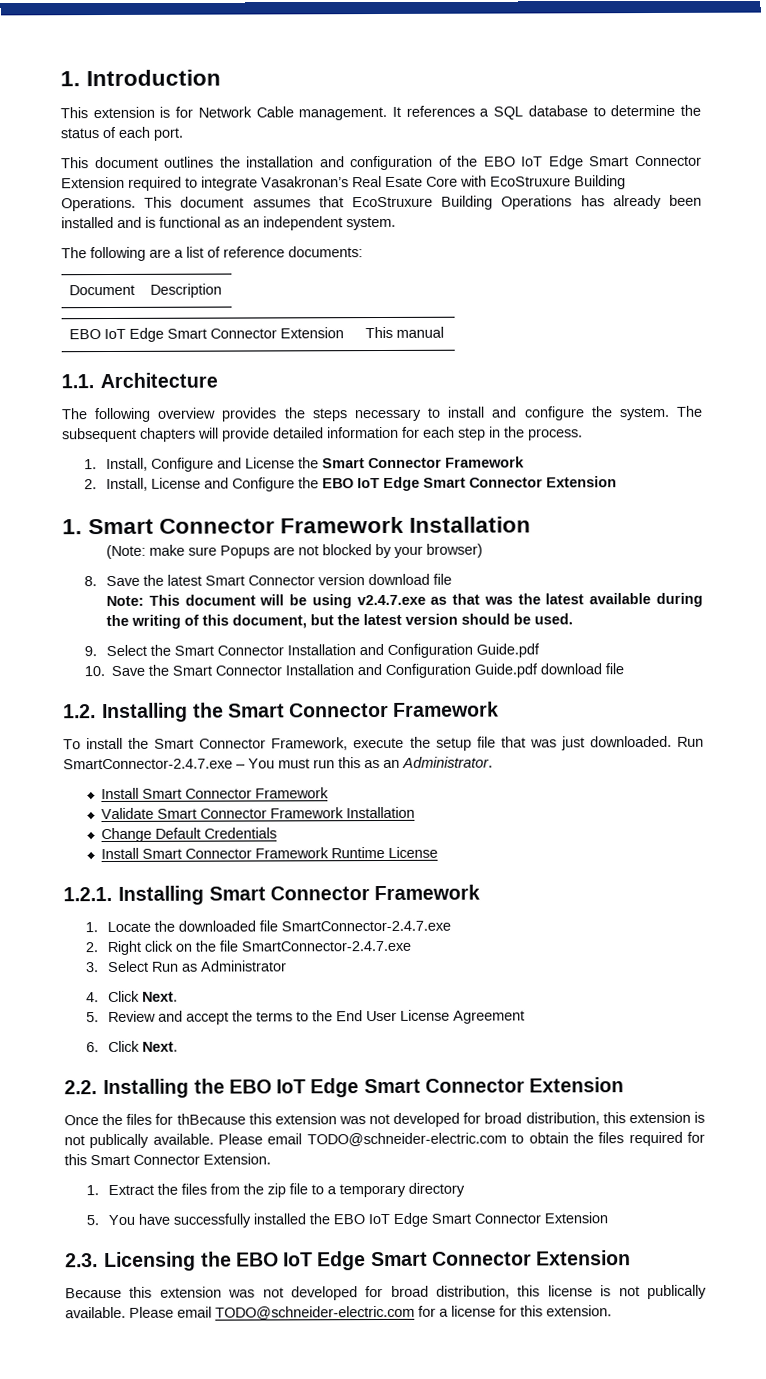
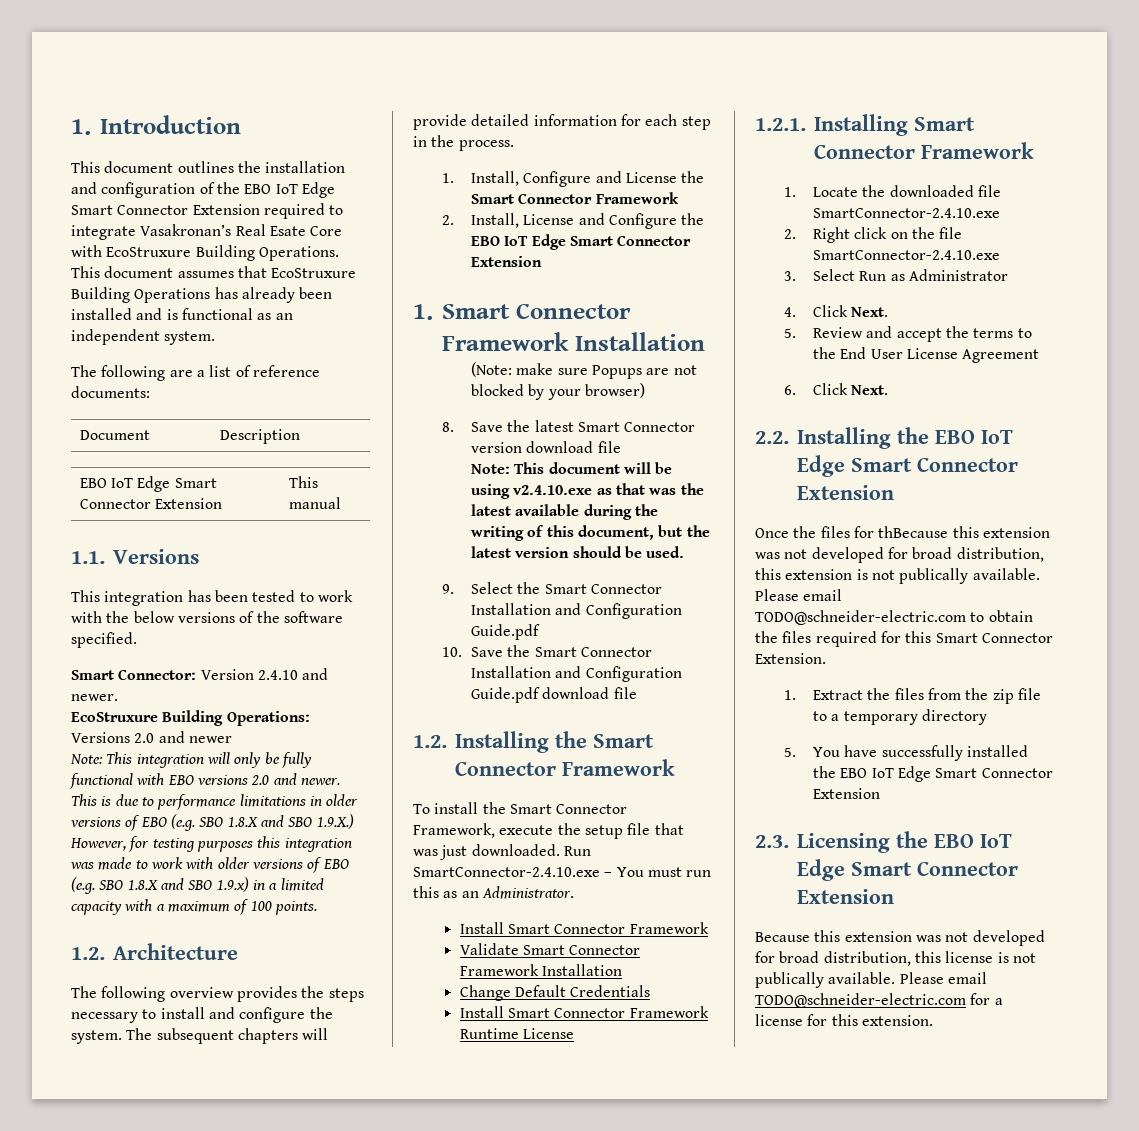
[60,104,701,121] [60,126,183,141] // This extension is for Network Cable management. It references a SQL database to determine the status of each port. -> (242, 124) none
(94, 381) none -> [113,549,199,564] [71,590,353,606] [71,611,343,623] [71,632,137,648] [71,668,329,680] [71,694,118,701] [71,710,310,726] [71,731,232,743] [70,752,312,768] [70,773,340,789] [71,794,359,810] [71,814,354,831] [70,836,352,852] [70,857,349,873] [71,877,324,894] [71,899,317,915] [71,947,105,960] Versions // This integration has been tested to work with the below versions of the software specified. // Smart Connector: Version 2.4.10 and newer. // EcoStruxure Building Operations: Versions 2.0 and newer // Note: This integration will only be fully functional with EBO versions 2.0 and newer. This is due to performance limitations in older versions of EBO (e.g. SBO 1.8.X and SBO 1.9.X.) However, for testing purposes this integration was made to work with older versions of EBO (e.g. SBO 1.8.X and SBO 1.9.x) in a limited capacity with a maximum of 100 points. // 1.2.
[356,594,426,606] v2.4.7.exe -> [513,485,593,495] v2.4.10.exe
[63,758,233,770] SmartConnector-2.4.7.exe -> [413,867,600,877] SmartConnector-2.4.10.exe
[281,920,452,932] SmartConnector-2.4.7.exe -> [813,208,1001,218] SmartConnector-2.4.10.exe
[241,940,412,952] SmartConnector-2.4.7.exe -> [813,250,1001,260] SmartConnector-2.4.10.exe

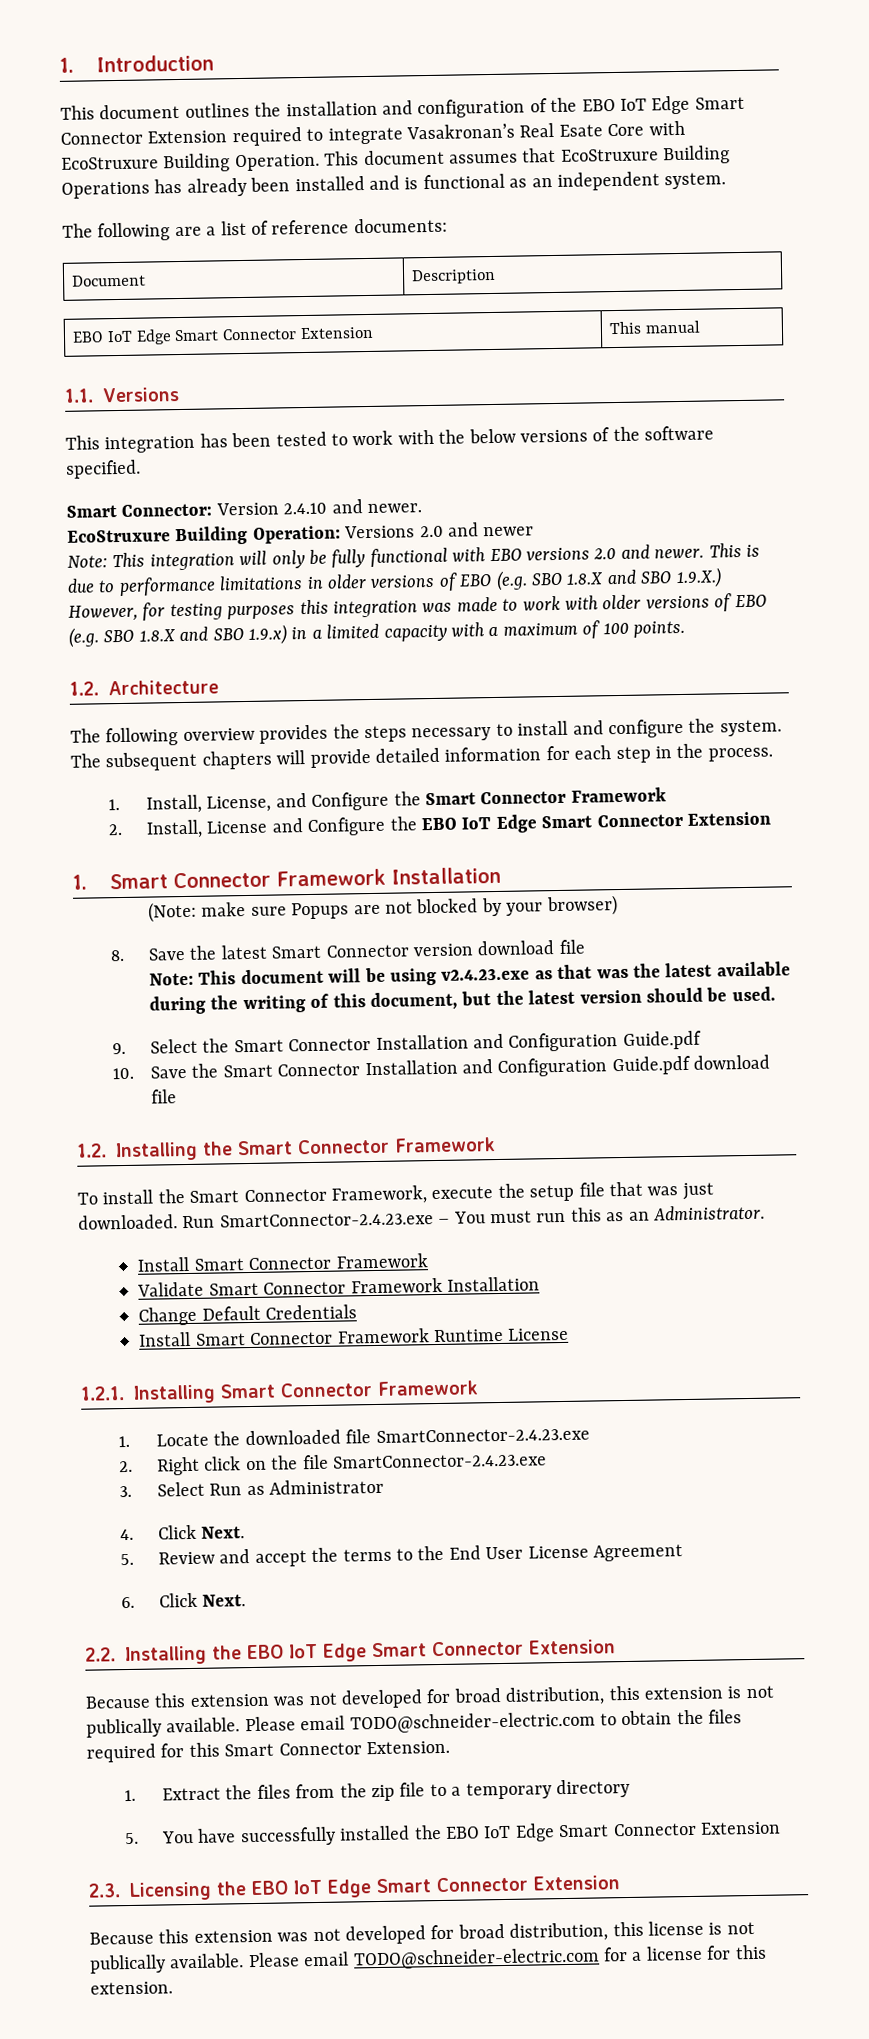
[258,246,339,261] Operations. -> [234,153,320,172] Operation.
[226,711,310,726] Operations: -> [252,525,341,544] Operation:
[523,171,678,187] Configure and License -> [206,791,390,813] License, and Configure
[513,485,593,495] v2.4.10.exe -> [441,968,531,981] v2.4.23.exe
[413,867,600,877] SmartConnector-2.4.10.exe -> [219,1212,434,1228] SmartConnector-2.4.23.exe
[813,208,1001,218] SmartConnector-2.4.10.exe -> [375,1427,590,1443] SmartConnector-2.4.23.exe
[813,250,1001,260] SmartConnector-2.4.10.exe -> [332,1453,547,1469] SmartConnector-2.4.23.exe
[755,526,949,538] Once the files for thBecause -> [85,1695,151,1709] Because

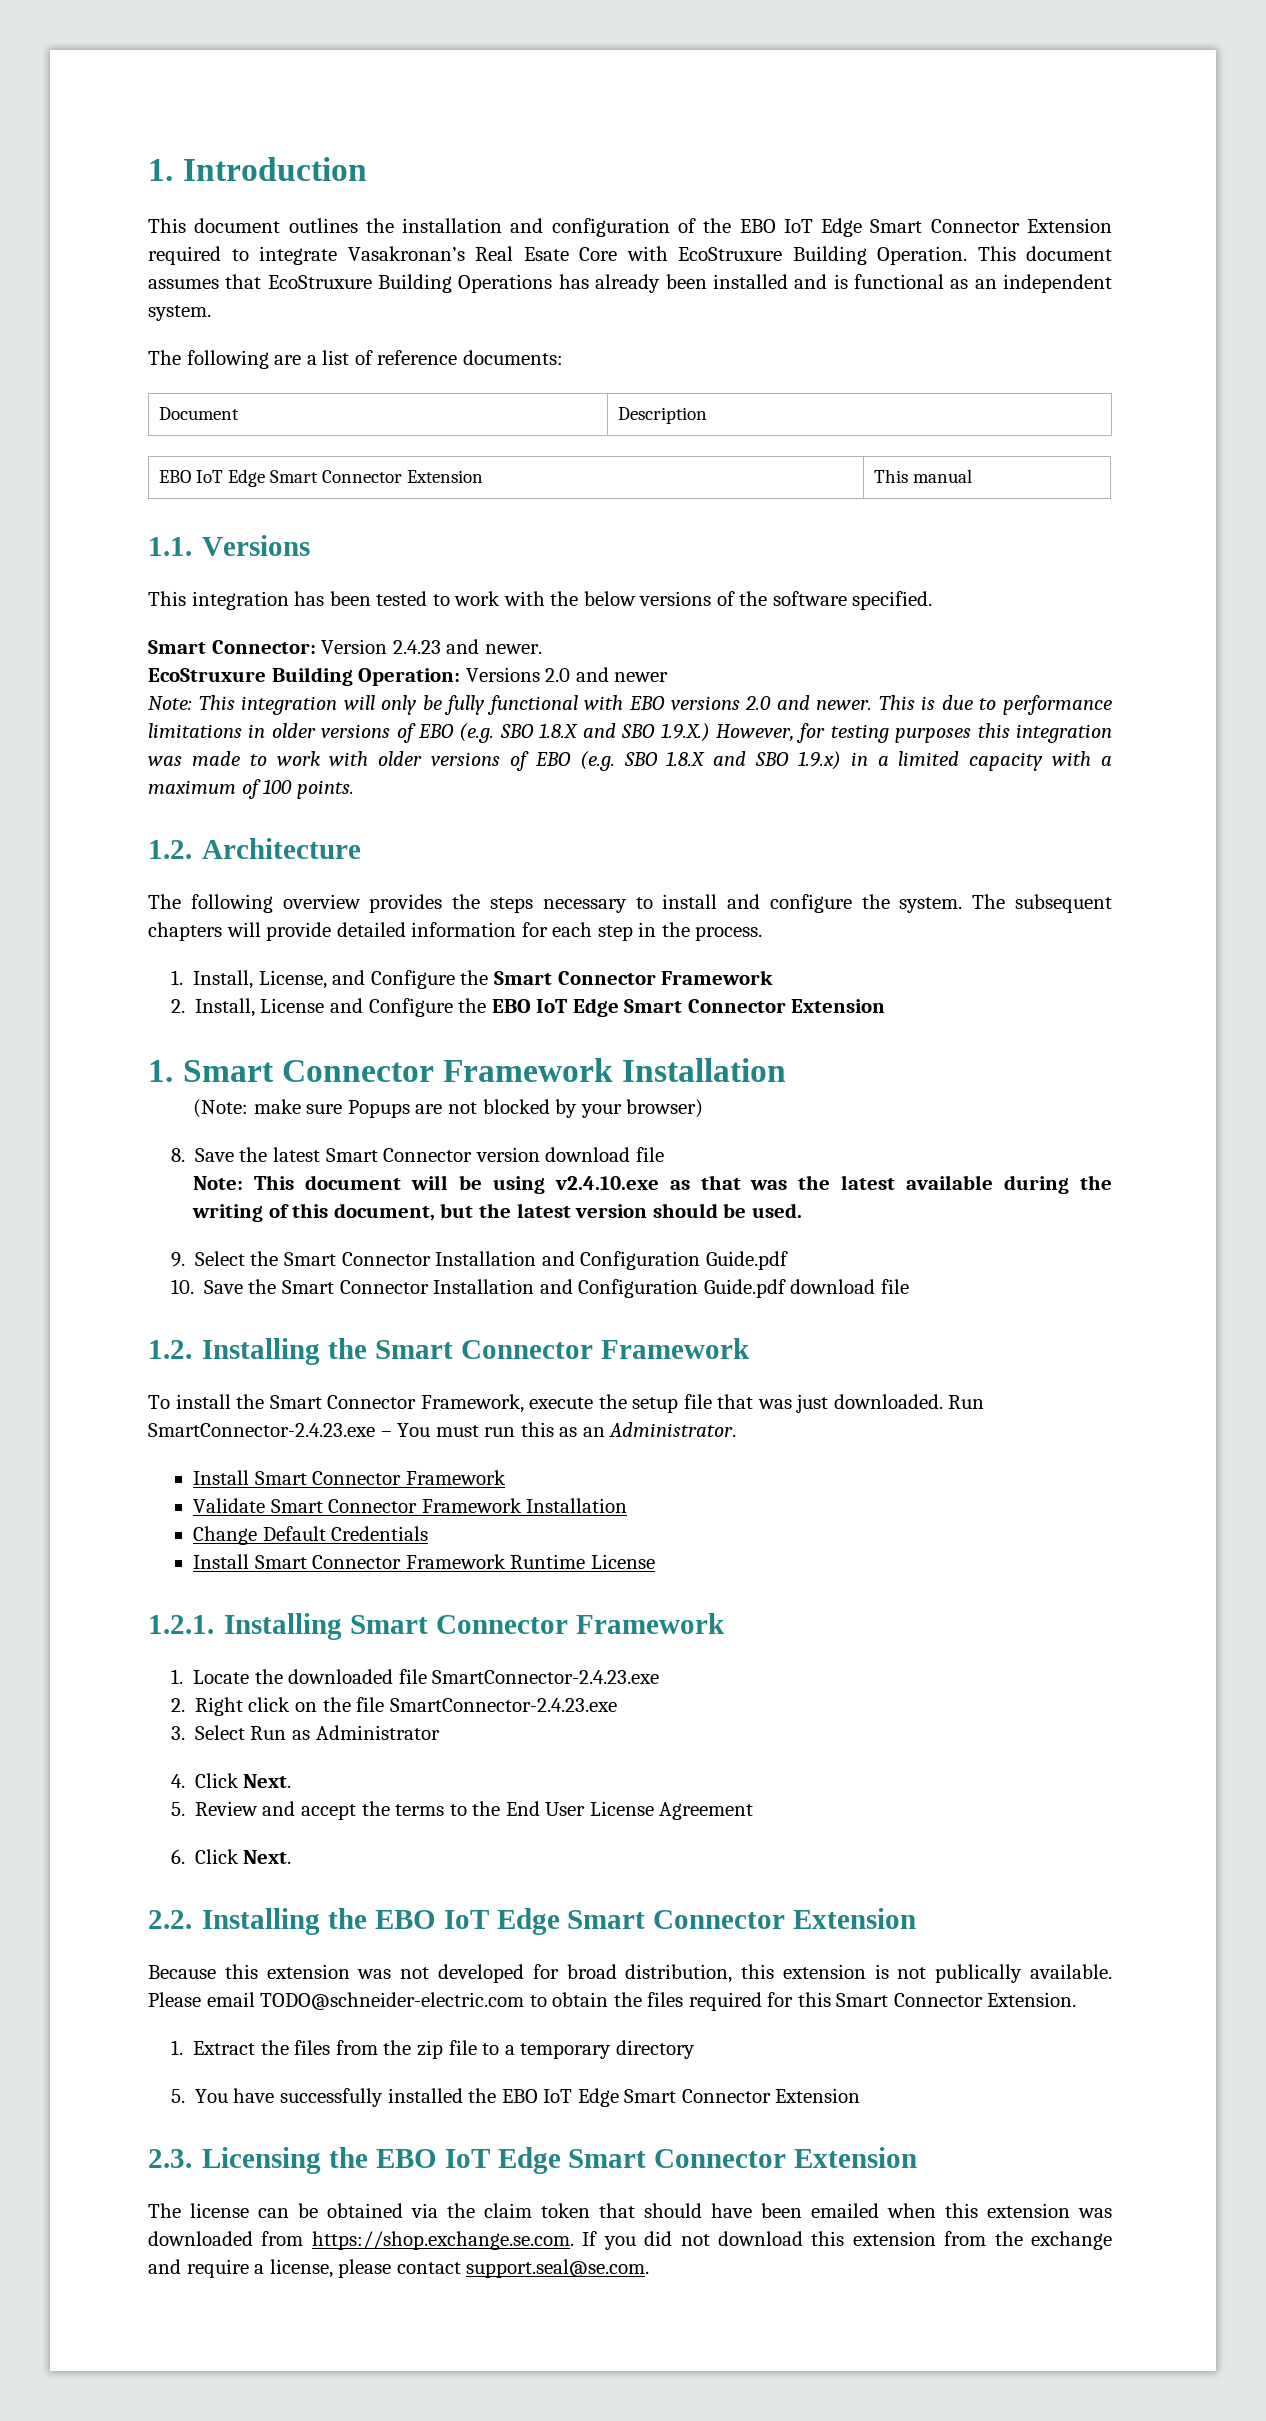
[283,502,328,515] 2.4.10 -> [392,640,441,654] 2.4.23
[441,968,531,981] v2.4.23.exe -> [554,1176,659,1190] v2.4.10.exe
[89,1920,755,1945] [89,1944,767,1974] [90,1981,173,1995] Because this extension was not developed for broad distribution, this license is not publically available. Please email TODO@schneider-electric.com for a license for this extension. -> [148,2203,1112,2218] [148,2231,1112,2250] [148,2259,650,2278] The license can be obtained via the claim token that should have been emailed when this extension was downloaded from https://shop.exchange.se.com. If you did not download this extension from the exchange and require a license, please contact support.seal@se.com.

